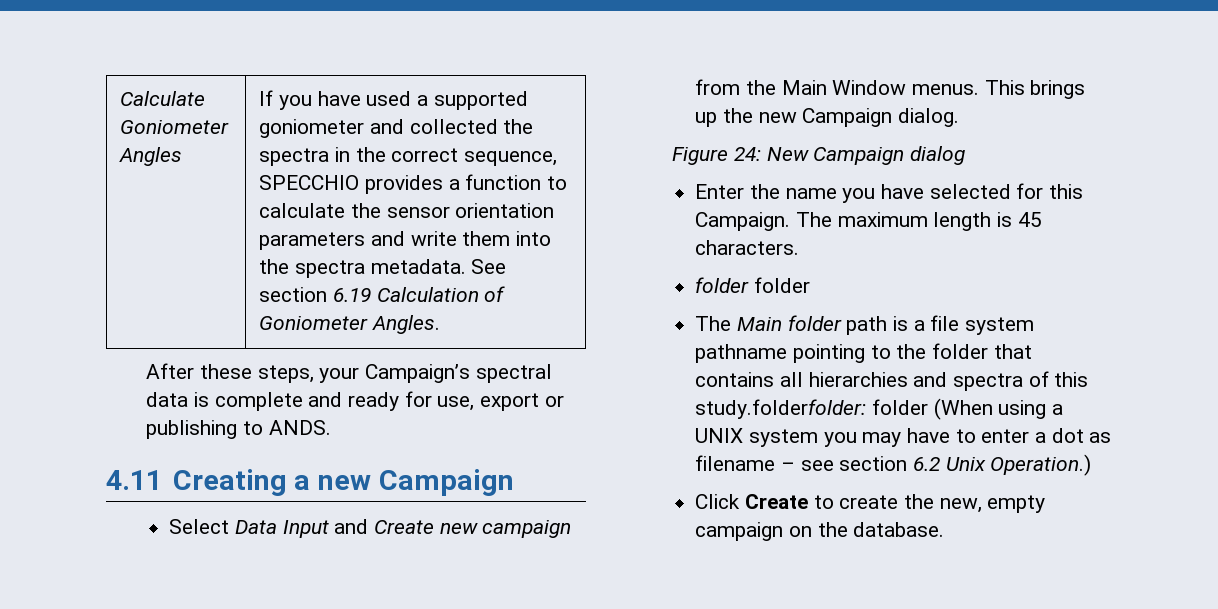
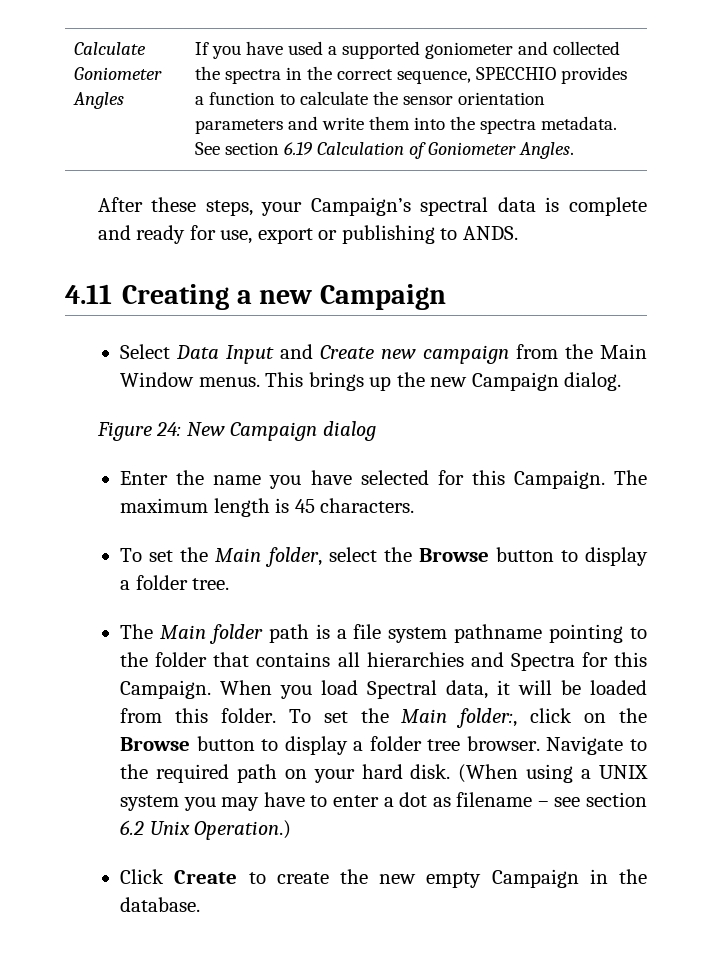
[695,277,811,293] folder folder -> [120,547,648,567] [120,575,230,590] To set the Main folder, select the Browse button to display a folder tree.
[953,371,1089,391] [695,399,929,419] spectra of this study.folderfolder: folder -> [510,652,647,671] [120,680,647,699] [120,708,648,728] [120,736,647,755] [120,764,451,783] Spectra for this Campaign. When you load Spectral data, it will be loaded from this folder. To set the Main folder:, click on the Browse button to display a folder tree browser. Navigate to the required path on your hard disk.
[939,495,1046,513] [695,522,813,541] new, empty campaign on -> [379,869,608,888] new empty Campaign in

